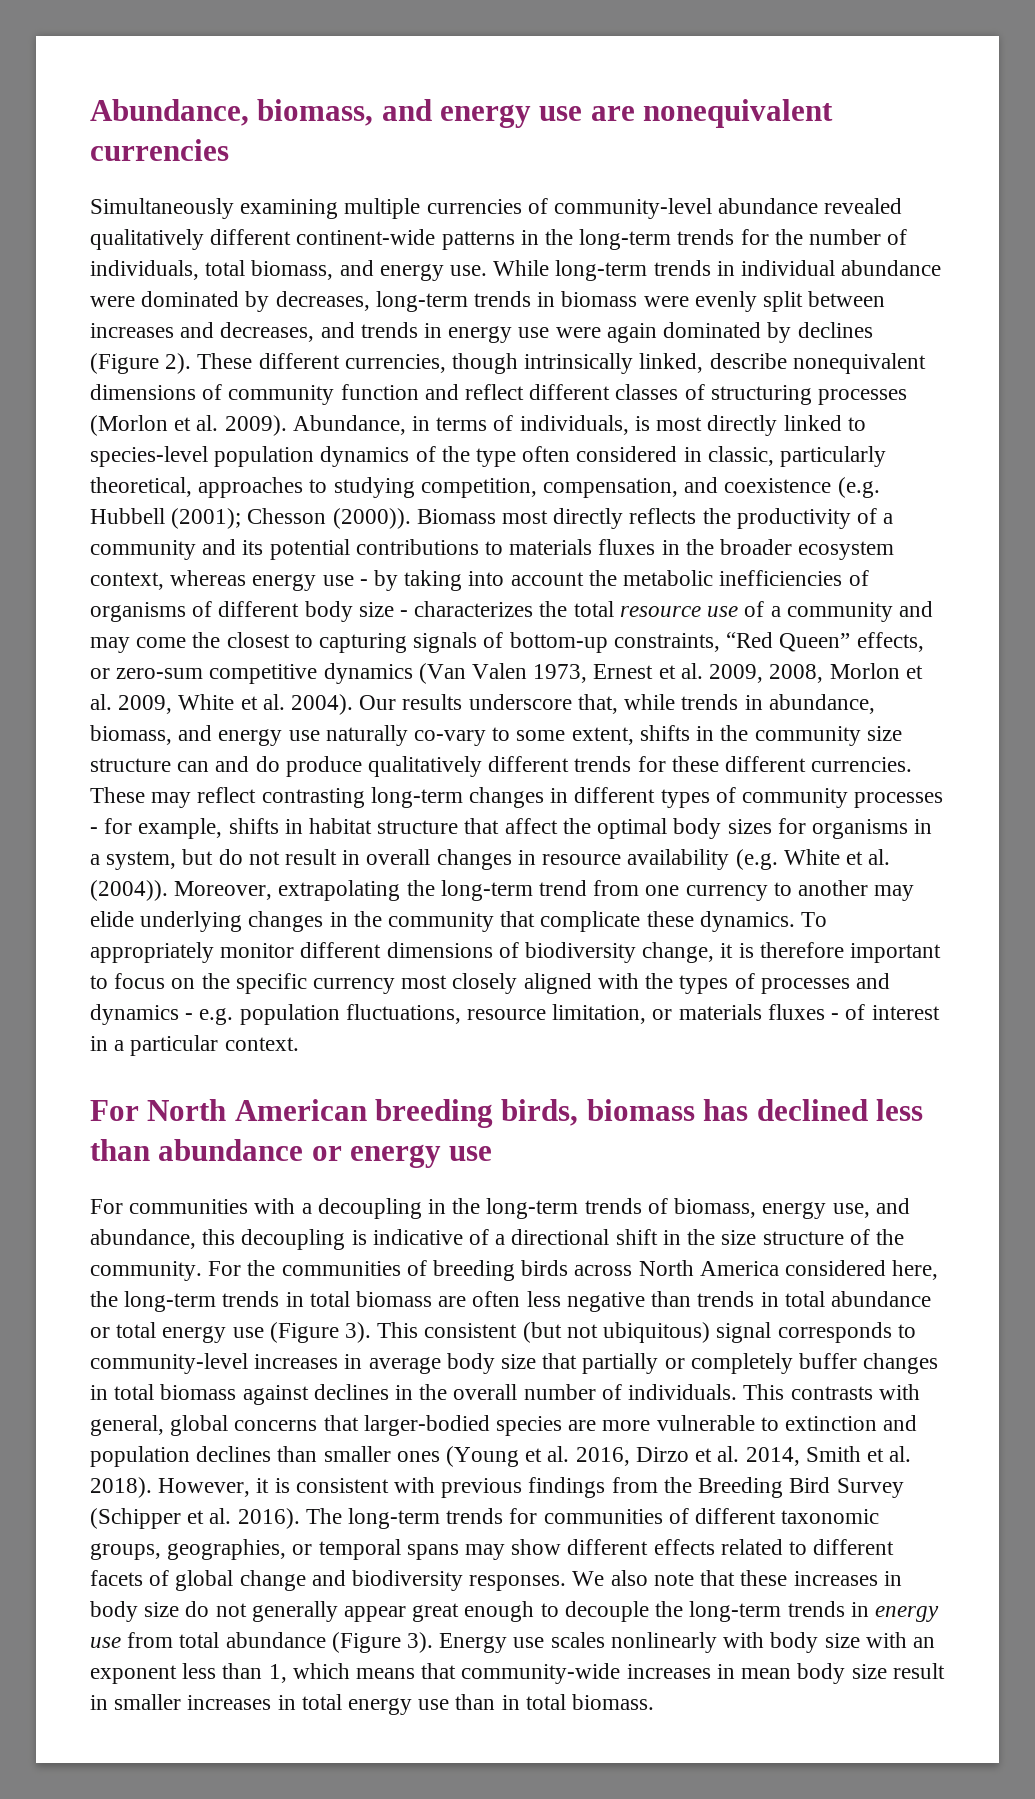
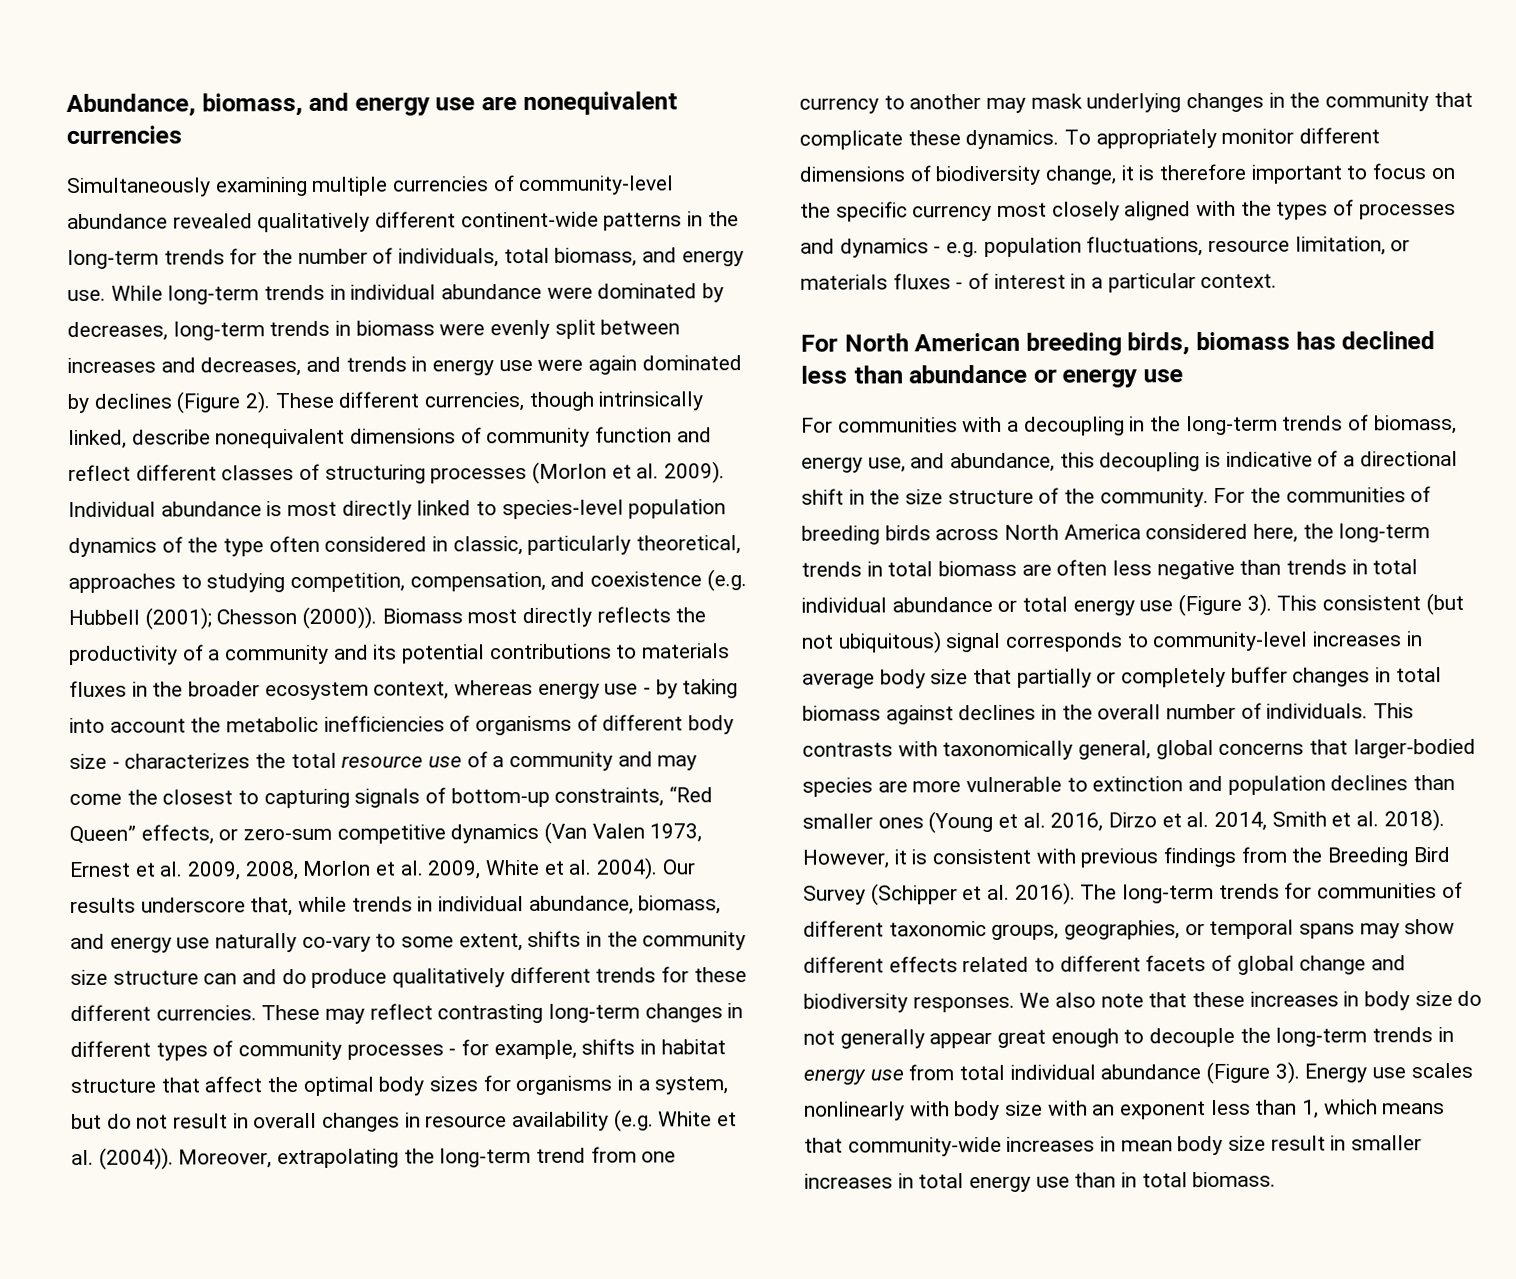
[292,415,629,435] Abundance, in terms of individuals, -> [68,501,262,518] Individual abundance
(763, 702) none -> [438,896,525,912] individual
[90,911,134,927] elide -> [1030,93,1083,109] mask
(825, 1299) none -> [801,597,887,613] individual
(920, 1392) none -> [942,740,1074,761] taxonomically
(220, 1640) none -> [1009,1064,1096,1080] individual

